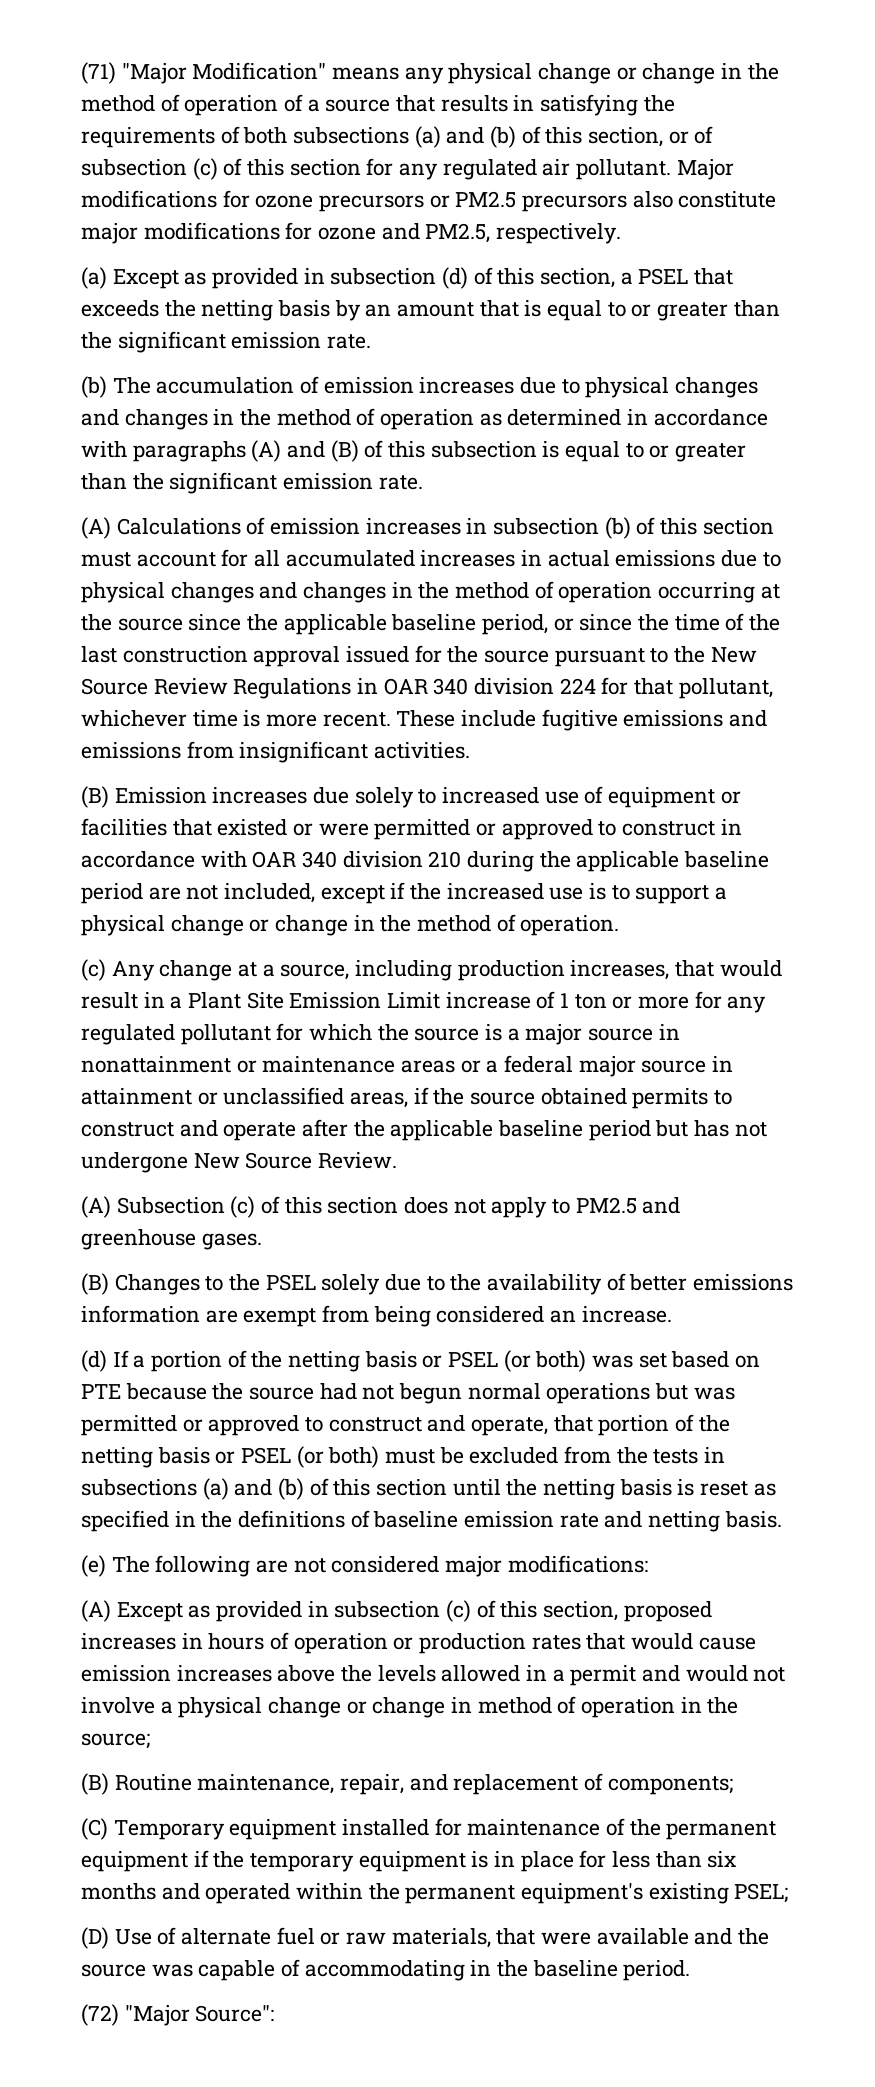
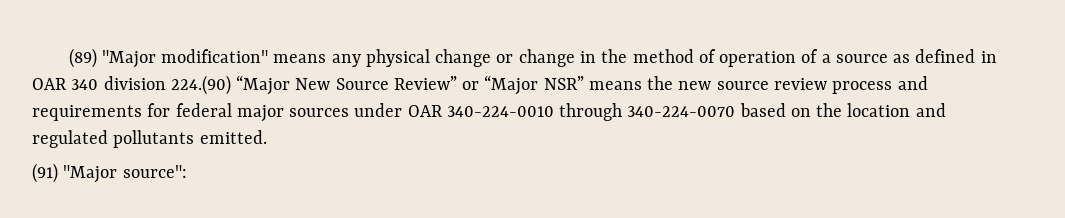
[81,62,327,84] (71) "Major Modification" -> [68,48,269,68] (89) "Major modification"
[396,94,675,116] [81,126,714,148] [81,158,734,180] [81,190,777,212] [81,222,622,244] [81,267,734,289] [81,300,780,321] [81,331,372,353] [81,376,759,398] [81,408,768,430] [81,440,747,462] [81,472,423,494] [81,517,774,539] [81,549,781,567] [81,581,780,603] [81,613,781,635] [81,645,757,667] [81,677,773,699] [81,709,768,731] [81,741,471,763] [81,786,741,808] [81,818,742,840] [81,851,770,872] [81,882,728,904] [81,914,620,936] [81,959,782,981] [81,991,767,1013] [81,1023,680,1045] [81,1055,734,1077] [81,1087,733,1109] [81,1119,767,1141] [81,1152,398,1173] [81,1196,681,1218] [81,1229,262,1250] [81,1273,794,1295] [81,1305,672,1327] [81,1350,761,1372] [81,1383,735,1404] [81,1414,730,1436] [81,1446,726,1468] [81,1478,776,1500] [81,1510,782,1532] [81,1555,648,1577] [81,1600,712,1622] [81,1632,756,1654] [81,1665,786,1686] [81,1696,739,1718] [81,1733,150,1749] [81,1773,733,1795] [81,1818,777,1840] [81,1850,737,1872] [81,1883,789,1904] [81,1927,770,1949] [81,1959,691,1981] [81,2004,275,2026] that results in satisfying the requirements of both subsections (a) and (b) of this section, or of subsection (c) of this section for any regulated air pollutant. Major modifications for ozone precursors or PM2.5 precursors also constitute major modifications for ozone and PM2.5, respectively. // (a) Except as provided in subsection (d) of this section, a PSEL that exceeds the netting basis by an amount that is equal to or greater than the significant emission rate. // (b) The accumulation of emission increases due to physical changes and changes in the method of operation as determined in accordance with paragraphs (A) and (B) of this subsection is equal to or greater than the significant emission rate. // (A) Calculations of emission increases in subsection (b) of this section must account for all accumulated increases in actual emissions due to physical changes and changes in the method of operation occurring at the source since the applicable baseline period, or since the time of the last construction approval issued for the source pursuant to the New Source Review Regulations in OAR 340 division 224 for that pollutant, whichever time is more recent. These include fugitive emissions and emissions from insignificant activities. // (B) Emission increases due solely to increased use of equipment or facilities that existed or were permitted or approved to construct in accordance with OAR 340 division 210 during the applicable baseline period are not included, except if the increased use is to support a physical change or change in the method of operation. // (c) Any change at a source, including production increases, that would result in a Plant Site Emission Limit increase of 1 ton or more for any regulated pollutant for which the source is a major source in nonattainment or maintenance areas or a federal major source in attainment or unclassified areas, if the source obtained permits to construct and operate after the applicable baseline period but has not undergone New Source Review. // (A) Subsection (c) of this section does not apply to PM2.5 and greenhouse gases. // (B) Changes to the PSEL solely due to the availability of better emissions information are exempt from being considered an increase. // (d) If a portion of the netting basis or PSEL (or both) was set based on PTE because the source had not begun normal operations but was permitted or approved to construct and operate, that portion of the netting basis or PSEL (or both) must be excluded from the tests in subsections (a) and (b) of this section until the netting basis is reset as specified in the definitions of baseline emission rate and netting basis. // (e) The following are not considered major modifications: // (A) Except as provided in subsection (c) of this section, proposed increases in hours of operation or production rates that would cause emission increases above the levels allowed in a permit and would not involve a physical change or change in method of operation in the source; // (B) Routine maintenance, repair, and replacement of components; // (C) Temporary equipment installed for maintenance of the permanent equipment if the temporary equipment is in place for less than six months and operated within the permanent equipment's existing PSEL; // (D) Use of alternate fuel or raw materials, that were available and the source was capable of accommodating in the baseline period. // (72) "Major Source": -> [893,49,997,63] [32,75,928,95] [32,103,946,122] [32,130,267,148] [32,163,187,183] as defined in OAR 340 division 224.(90) “Major New Source Review” or “Major NSR” means the new source review process and requirements for federal major sources under OAR 340-224-0010 through 340-224-0070 based on the location and regulated pollutants emitted. // (91) "Major source":

